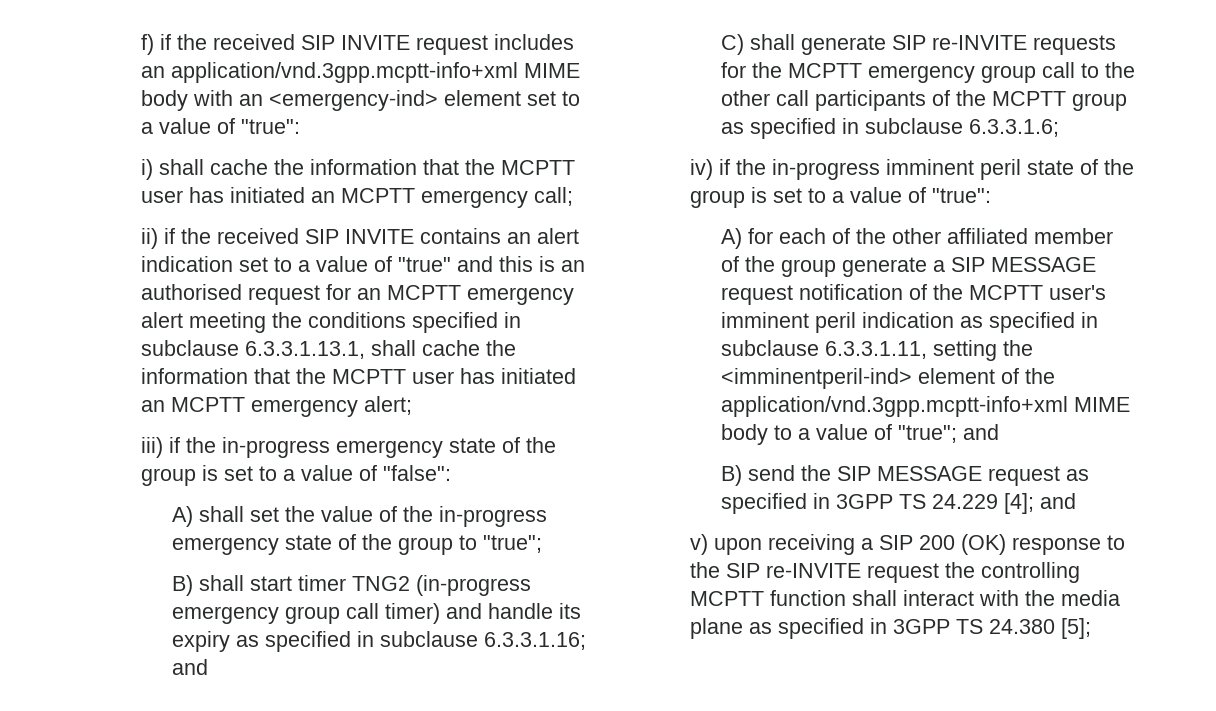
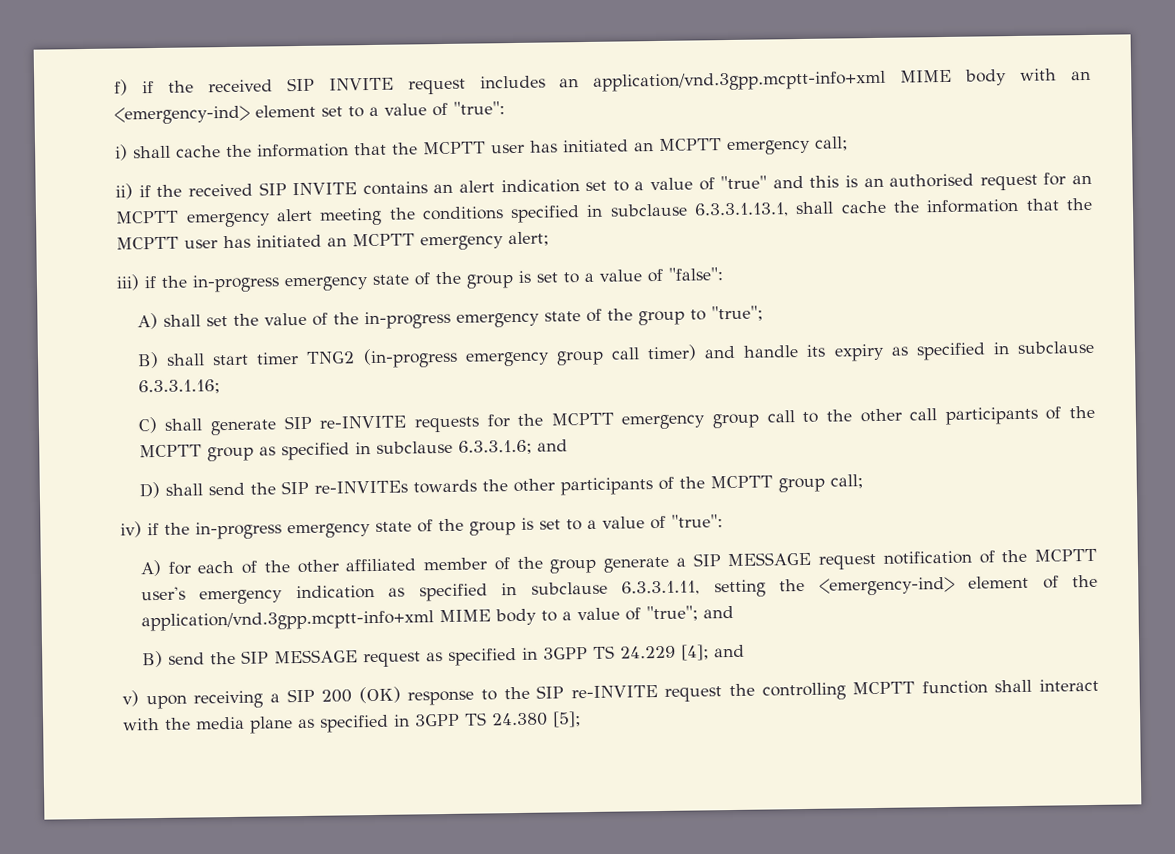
[171,659,208,675] and -> (220, 387) none
(1059, 128) none -> [536,439,568,452] [138,474,863,499] and // D) shall send the SIP re-INVITEs towards the other participants of the MCPTT group call;
[886,159,1022,180] imminent peril -> [287,523,372,539] emergency
[720,312,856,333] imminent peril -> [199,589,284,605] emergency
[720,368,912,389] <imminentperil-ind> -> [818,576,955,596] <emergency-ind>

